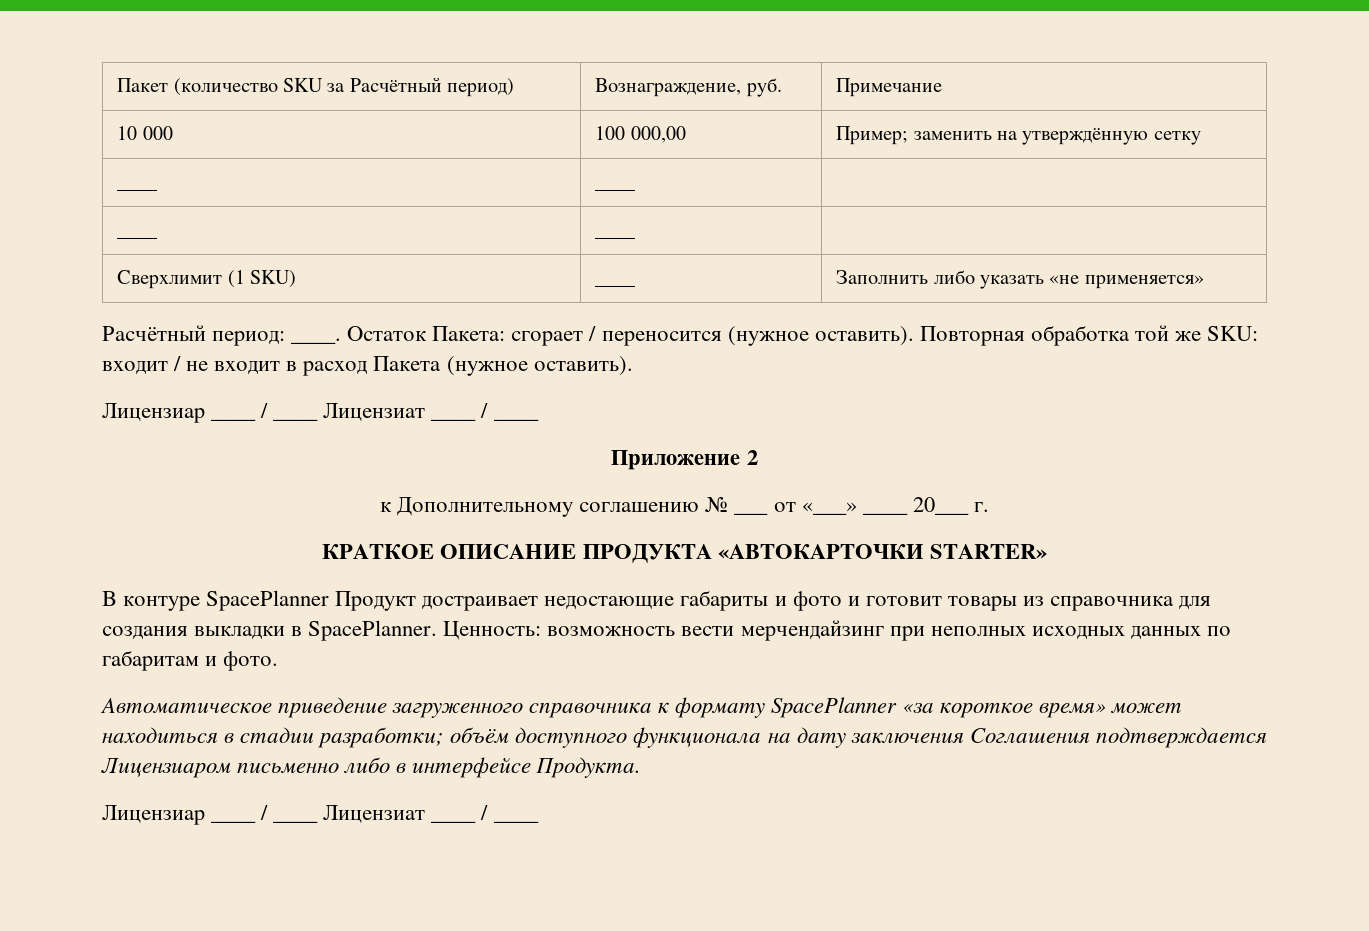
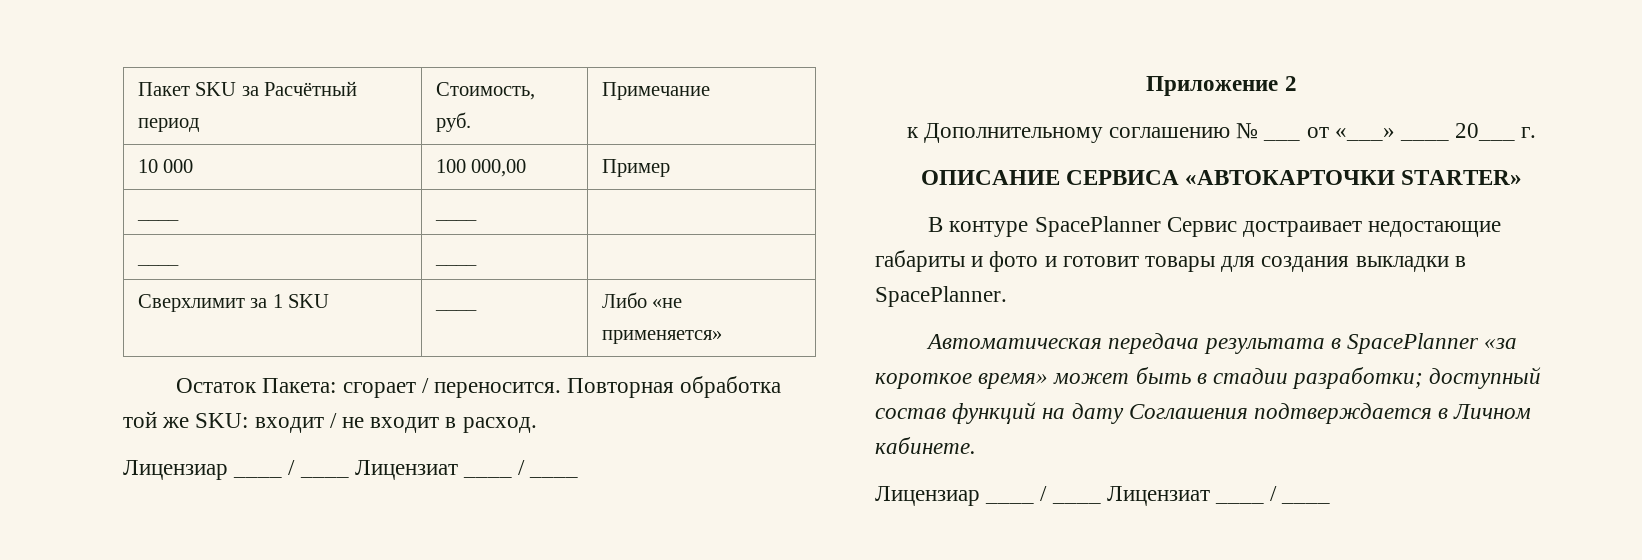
[173,78,278,96] (количество -> (190, 89) none
[447,78,515,97] [595,78,742,97] период) | Вознаграждение, -> [137,118,199,132] [435,82,535,100] период | Стоимость,
[836,126,1201,145] Пример; заменить на утверждённую сетку -> [601,159,670,177] Пример
[227,270,297,288] [595,284,636,287] [836,270,1045,289] (1 SKU) | ____ | Заполнить либо указать -> [250,294,330,308] [434,308,477,311] [601,292,647,308] за 1 SKU | ____ | Либо
[102,325,342,346] Расчётный период: ____. -> (722, 337) none
[601,326,914,346] переносится (нужное оставить). -> [434,382,562,398] переносится.
[302,356,633,376] расход Пакета (нужное оставить). -> [462,417,537,433] расход.
[322,544,712,563] КРАТКОЕ ОПИСАНИЕ ПРОДУКТА -> [920,170,1179,185] ОПИСАНИЕ СЕРВИСА
[335,591,417,611] Продукт -> [1166,217,1237,237] Сервис
[1022,596,1174,611] из справочника -> (1216, 264) none
[443,620,1231,641] [102,650,279,671] [100,697,766,718] Ценность: возможность вести мерчендайзинг при неполных исходных данных по габаритам и фото. // Автоматическое приведение загруженного справочника к формату -> [926,333,1341,354] // Автоматическая передача результата в
[102,727,218,743] находиться -> [1135,367,1191,384] быть
[450,727,762,748] объём доступного функционала -> [1429,367,1542,389] [875,402,1037,424] доступный состав функций
[850,732,964,743] заключения -> (1124, 413) none
[101,757,642,778] Лицензиаром письменно либо в интерфейсе Продукта. -> [1438,404,1532,419] [875,437,976,454] в Личном кабинете.

